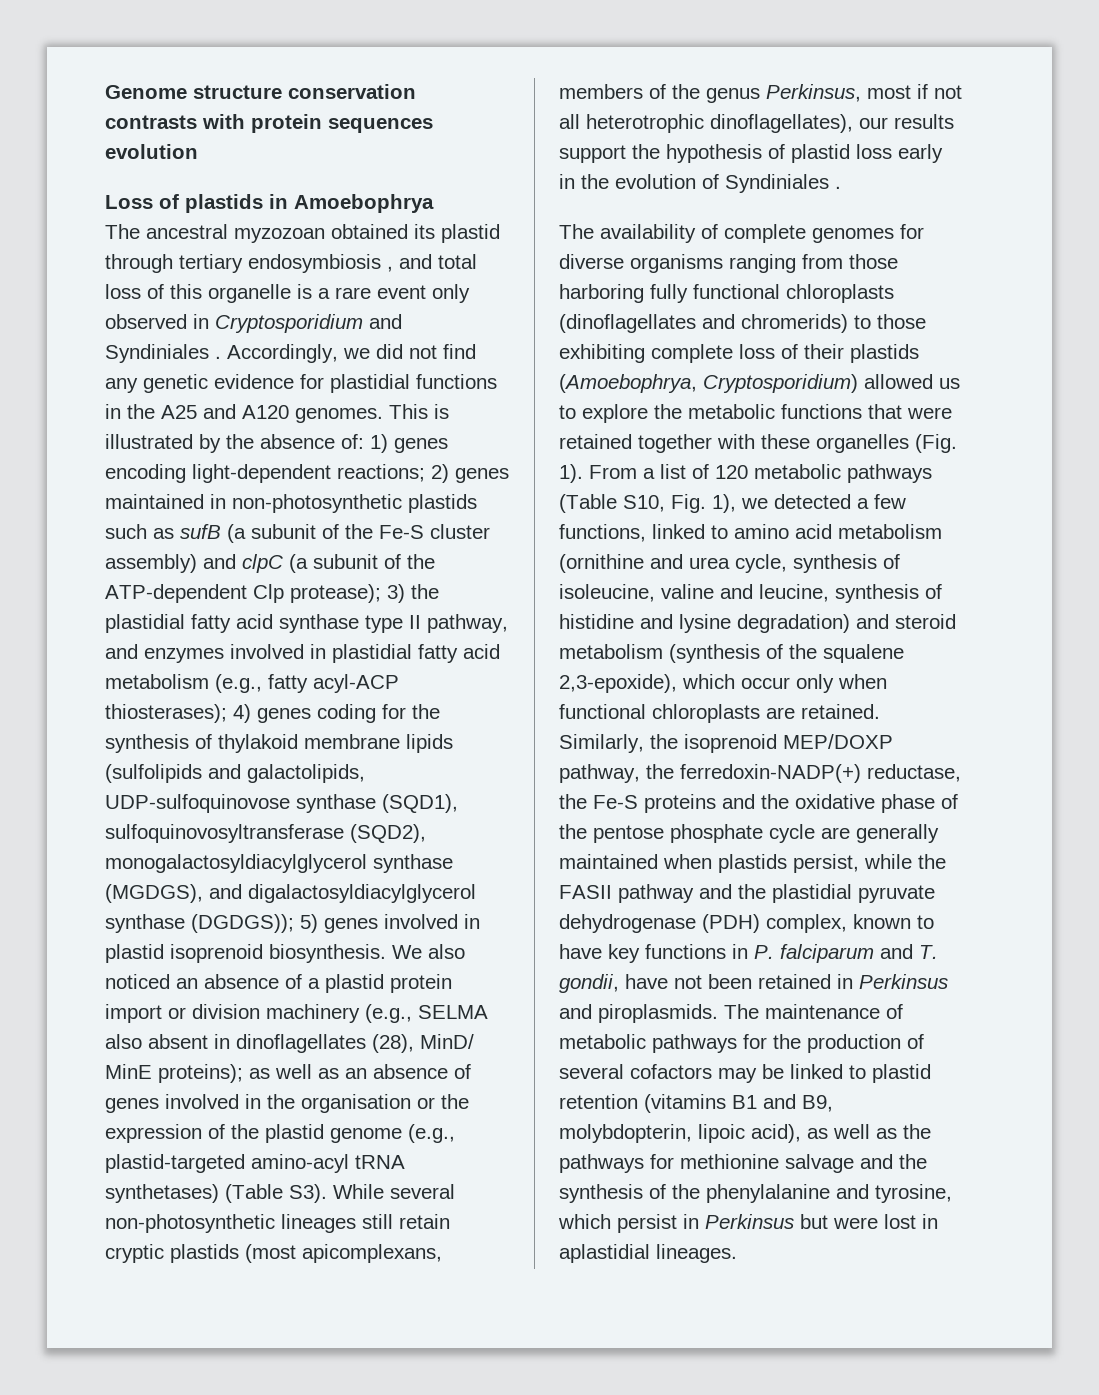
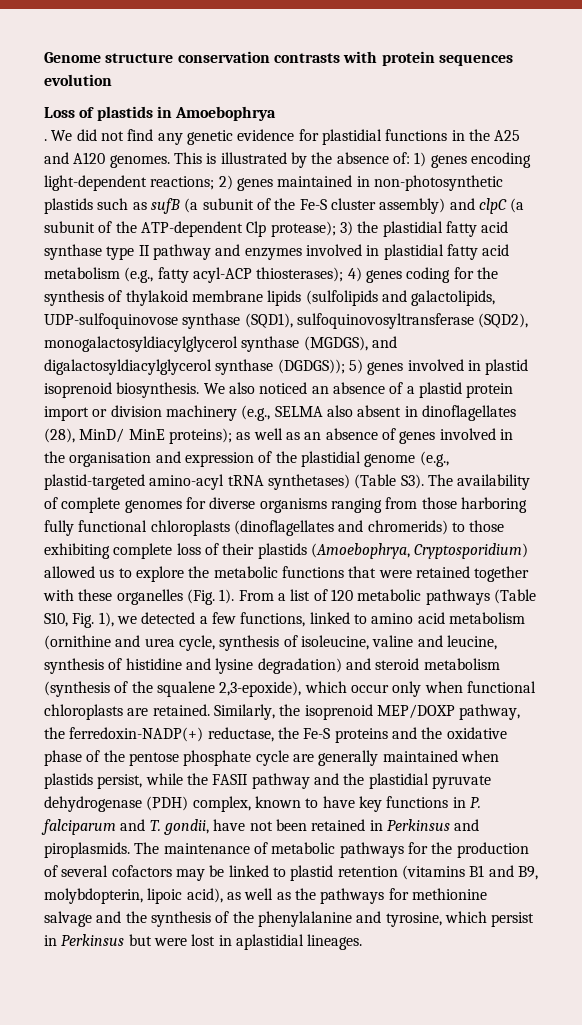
[105,224,500,243] [105,254,477,273] [105,284,470,303] [105,314,402,333] [105,344,370,363] The ancestral myzozoan obtained its plastid through tertiary endosymbiosis , and total loss of this organelle is a rare event only observed in Cryptosporidium and Syndiniales . Accordingly, we -> [44,130,73,141] . We
[427,614,508,633] pathway, -> [152,244,211,260] pathway
[417,1094,469,1109] or the -> [155,451,181,463] and
[265,1124,324,1143] plastid -> [300,451,361,467] plastidial
[333,1184,455,1199] [105,1214,450,1233] [105,1244,442,1263] [559,84,962,103] [559,114,954,133] [559,144,943,163] [559,174,841,193] While several non-photosynthetic lineages still retain cryptic plastids (most apicomplexans, members of the genus Perkinsus, most if not all heterotrophic dinoflagellates), our results support the hypothesis of plastid loss early in the evolution of Syndiniales . // -> (424, 481) none

